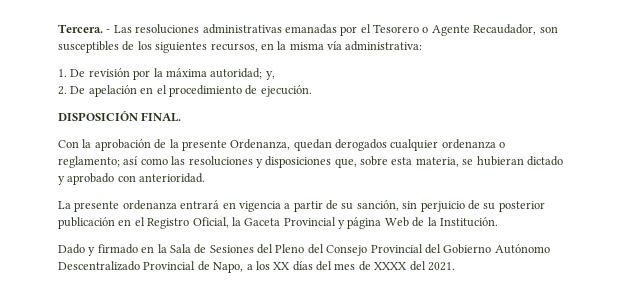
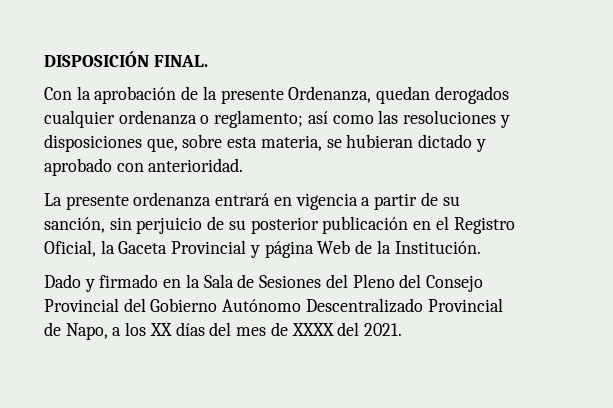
[58,24,558,36] [58,41,423,53] [58,68,275,80] [58,85,312,97] Tercera. - Las resoluciones administrativas emanadas por el Tesorero o Agente Recaudador, son susceptibles de los siguientes recursos, en la misma vía administrativa: // 1. De revisión por la máxima autoridad; y, // 2. De apelación en el procedimiento de ejecución. // -> (44, 59) none

